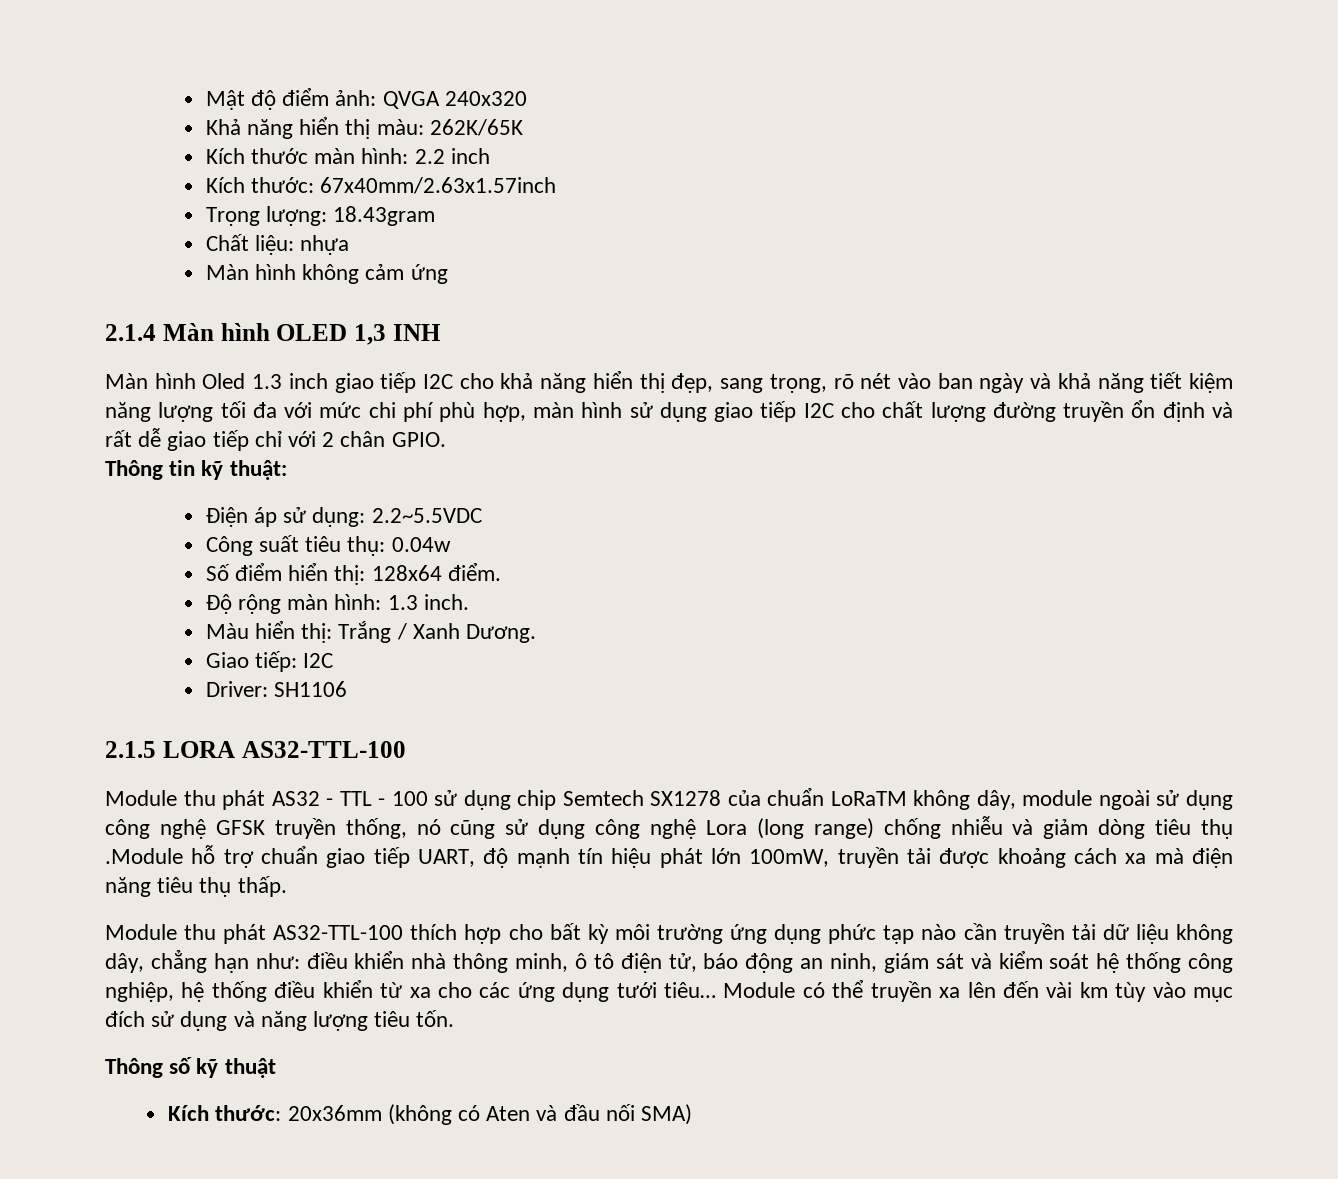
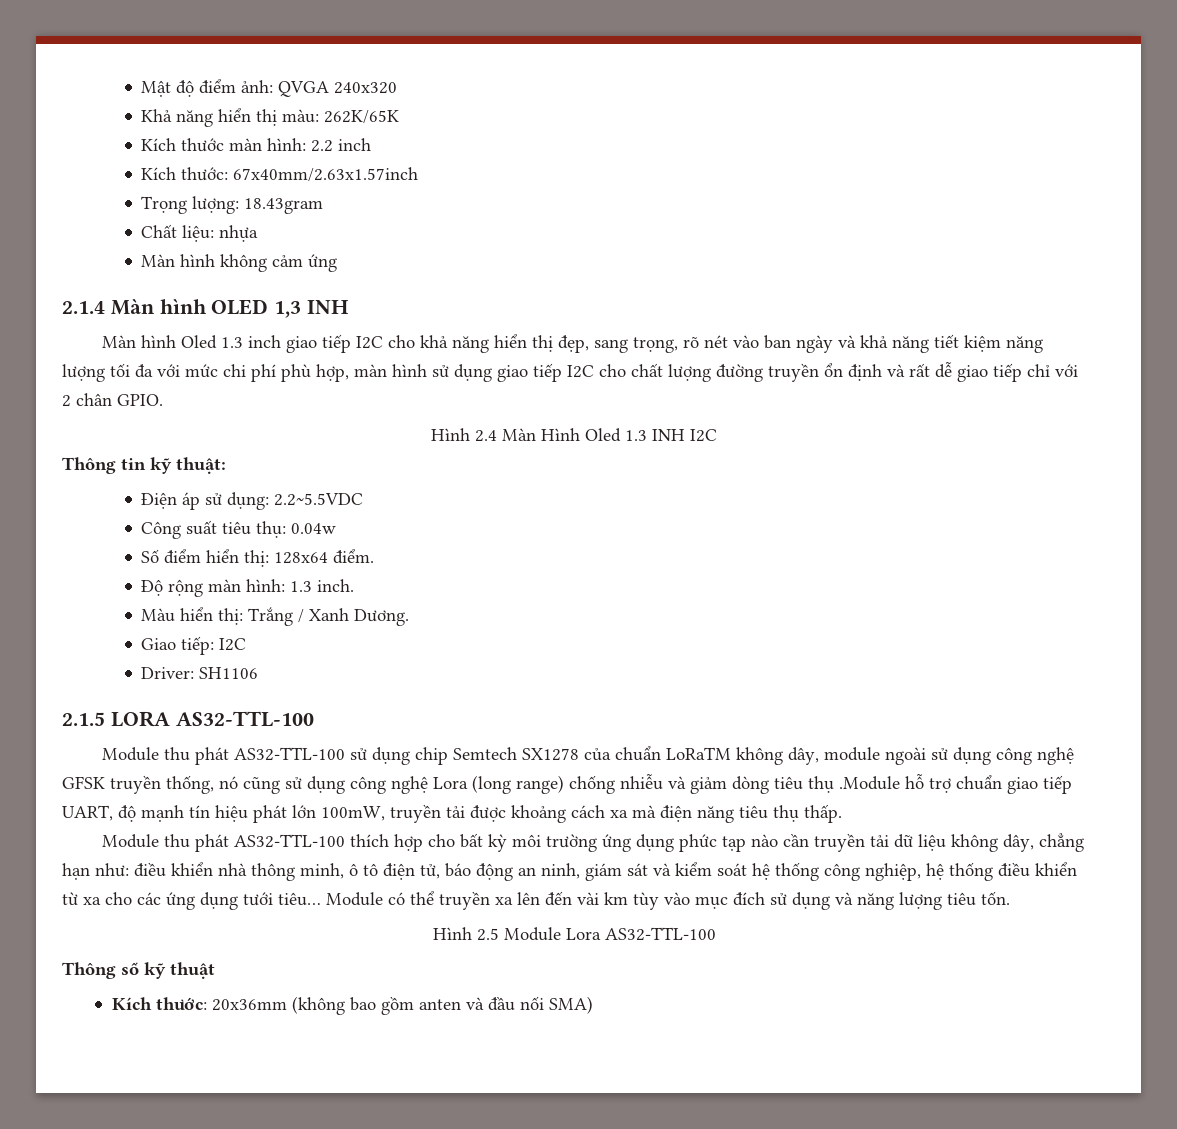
(446, 439) none -> [431,428,717,442] // Hình 2.4 Màn Hình Oled 1.3 INH I2C
[271,791,428,806] AS32 - TTL - 100 -> [234,747,346,761] AS32-TTL-100
(455, 1018) none -> [432,927,716,941] // Hình 2.5 Module Lora AS32-TTL-100
[457,1105,531,1121] có Aten -> [349,996,461,1015] bao gồm anten

